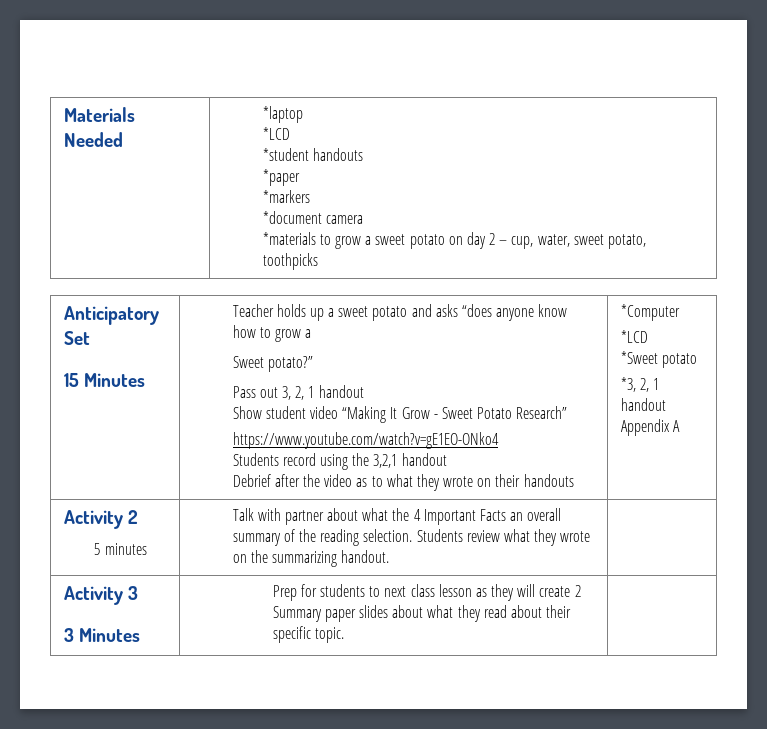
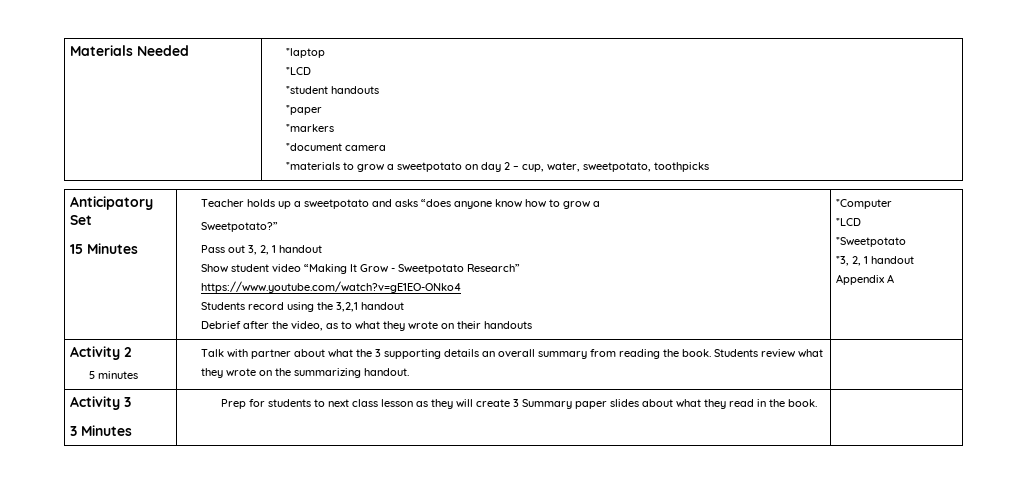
[375,234,445,249] sweet potato -> [397,162,463,172] sweetpotato
[573,234,646,249] sweet potato, -> [583,162,652,172] sweetpotato,
[338,306,408,321] sweet potato -> [304,199,370,209] sweetpotato
[232,356,313,372] Sweet potato?” -> [201,222,279,232] Sweetpotato?”
[441,407,513,419] Sweet Potato -> [398,264,465,274] Sweetpotato
[324,474,353,487] video -> [291,321,324,331] video,
[620,351,697,368] *Sweet potato -> [835,237,906,247] *Sweetpotato
[413,508,562,525] [232,529,413,546] 4 Important Facts an overall summary of the reading selection. -> [375,349,712,359] 3 supporting details an overall summary from reading the book.
[574,585,581,597] 2 -> [512,399,519,407] 3
[510,605,572,618] [272,626,344,643] about their specific topic. -> [756,399,817,407] in the book.

